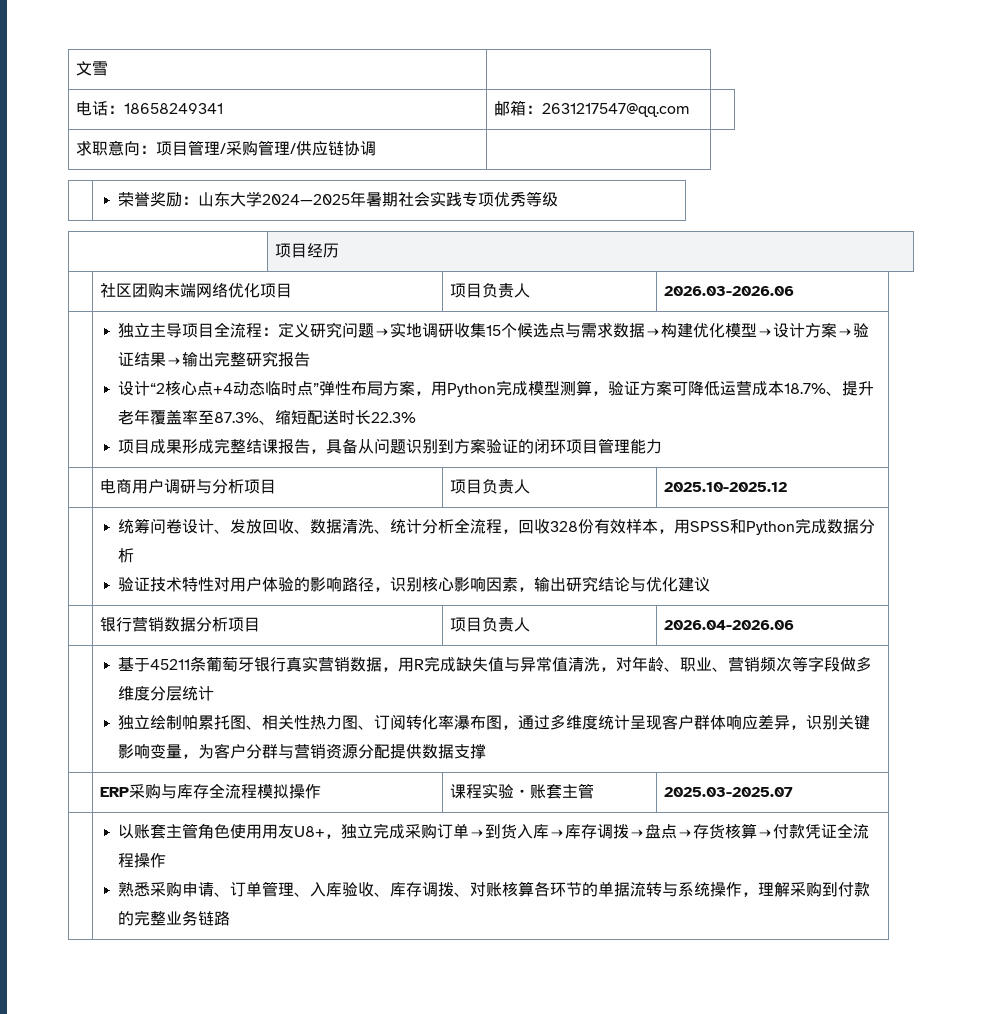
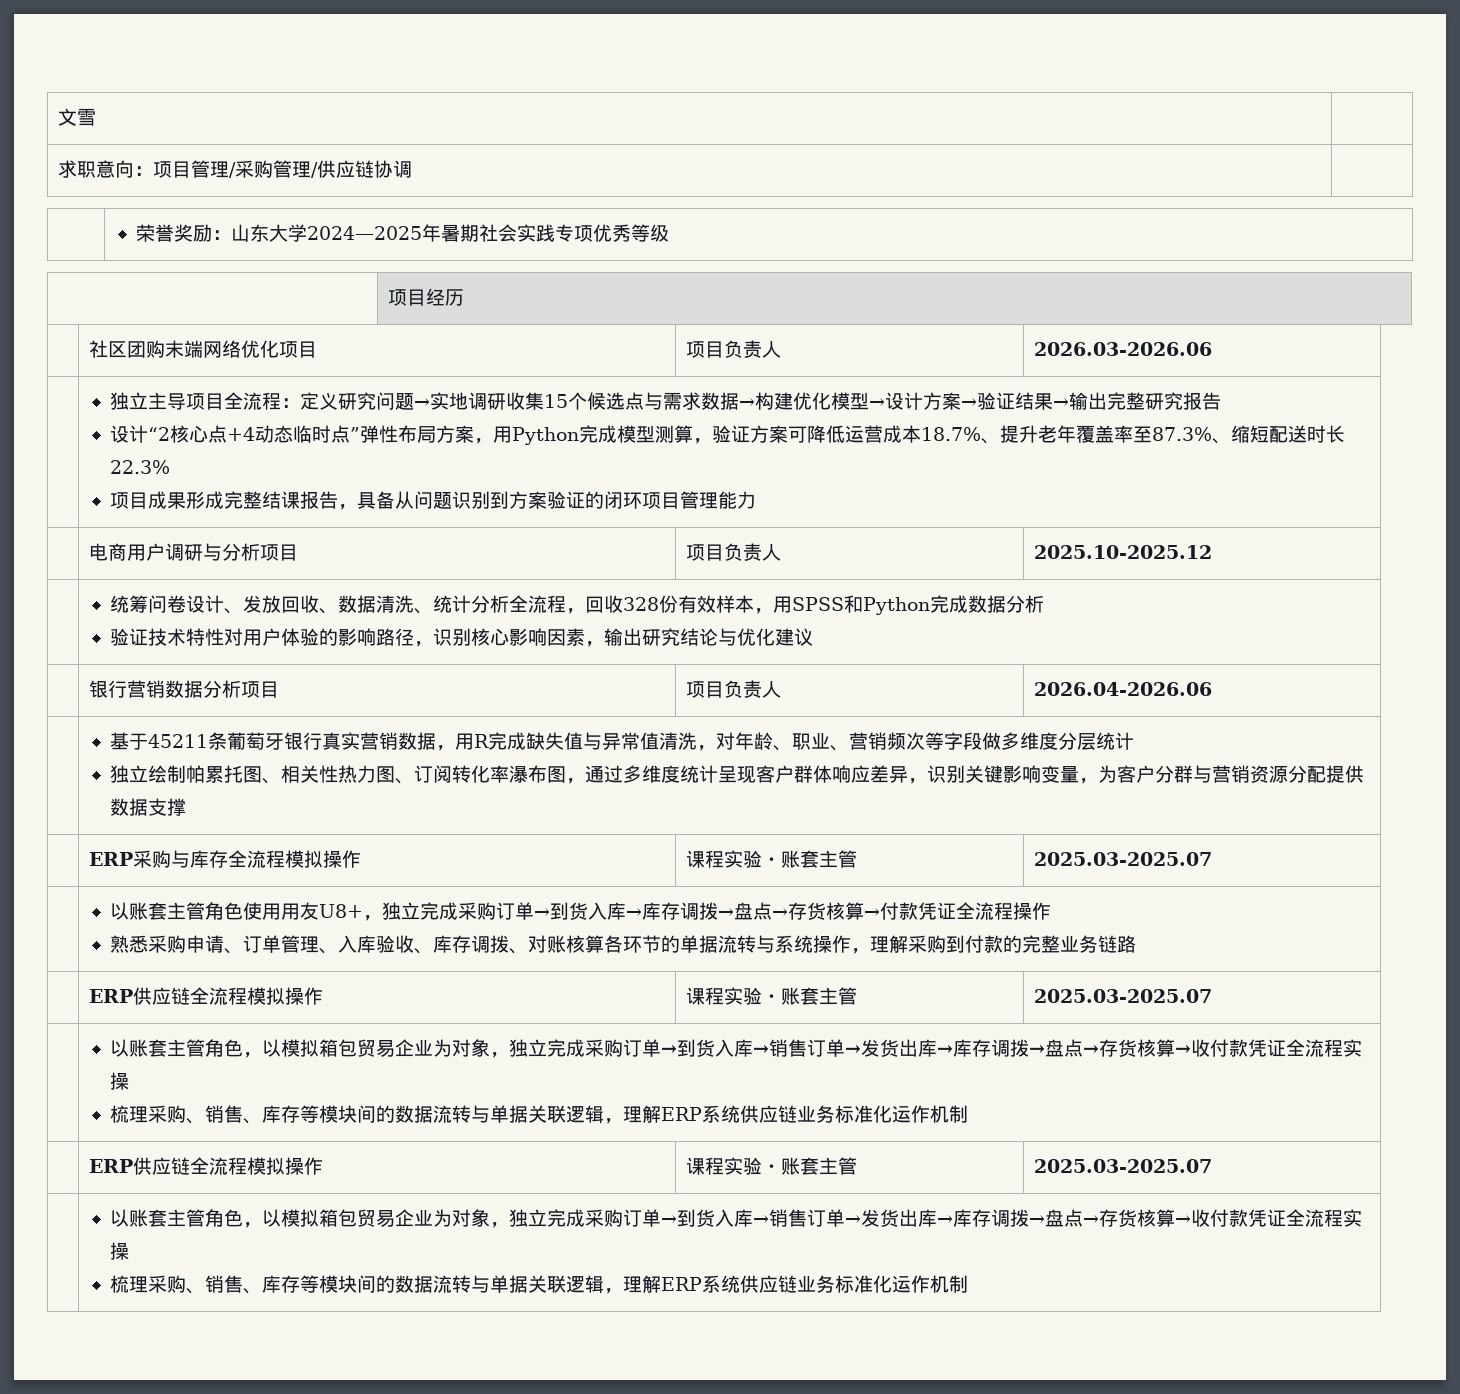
[76,101,224,116] [494,100,690,117] // 电话：18658249341 | 邮箱：2631217547@qq.com | -> (96, 117) none
(230, 918) none -> [88,987,323,1005] [685,987,857,1005] [1033,989,1212,1003] [109,1039,1362,1058] [109,1072,129,1090] [109,1105,968,1124] [88,1157,323,1175] [685,1157,857,1175] [1033,1159,1212,1173] [109,1209,1362,1228] [109,1242,129,1260] [109,1275,968,1294] // | ERP供应链全流程模拟操作 | 课程实验・账套主管 | 2025.03-2025.07 // | 以账套主管角色，以模拟箱包贸易企业为对象，独立完成采购订单→到货入库→销售订单→发货出库→库存调拨→盘点→存货核算→收付款凭证全流程实操 // 梳理采购、销售、库存等模块间的数据流转与单据关联逻辑，理解ERP系统供应链业务标准化运作机制 // | ERP供应链全流程模拟操作 | 课程实验・账套主管 | 2025.03-2025.07 // | 以账套主管角色，以模拟箱包贸易企业为对象，独立完成采购订单→到货入库→销售订单→发货出库→库存调拨→盘点→存货核算→收付款凭证全流程实操 // 梳理采购、销售、库存等模块间的数据流转与单据关联逻辑，理解ERP系统供应链业务标准化运作机制

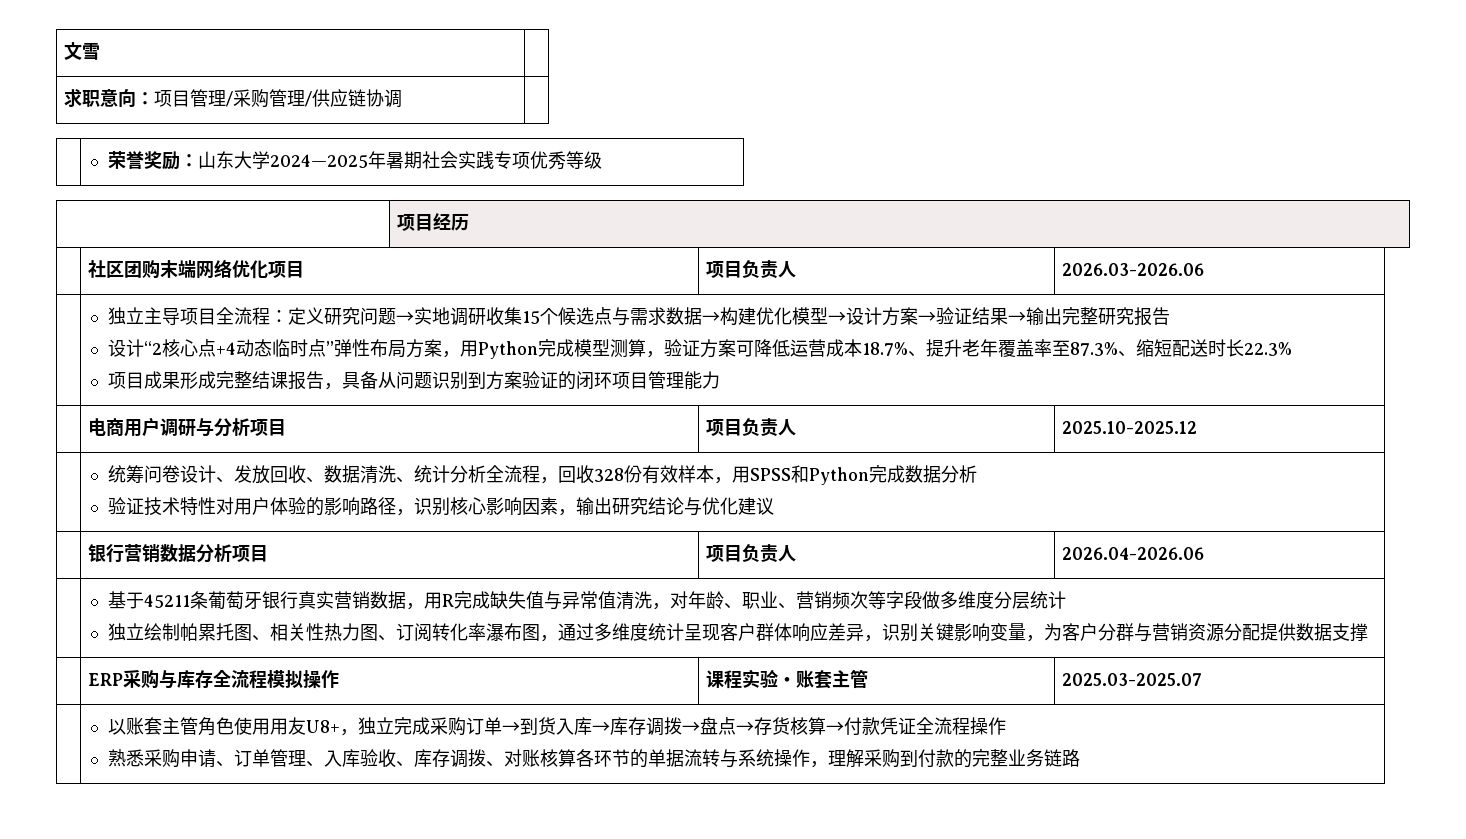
[88,987,323,1005] [685,987,857,1005] [1033,989,1212,1003] [109,1039,1362,1058] [109,1072,129,1090] [109,1105,968,1124] [88,1157,323,1175] [685,1157,857,1175] [1033,1159,1212,1173] [109,1209,1362,1228] [109,1242,129,1260] [109,1275,968,1294] // | ERP供应链全流程模拟操作 | 课程实验・账套主管 | 2025.03-2025.07 // | 以账套主管角色，以模拟箱包贸易企业为对象，独立完成采购订单→到货入库→销售订单→发货出库→库存调拨→盘点→存货核算→收付款凭证全流程实操 // 梳理采购、销售、库存等模块间的数据流转与单据关联逻辑，理解ERP系统供应链业务标准化运作机制 // | ERP供应链全流程模拟操作 | 课程实验・账套主管 | 2025.03-2025.07 // | 以账套主管角色，以模拟箱包贸易企业为对象，独立完成采购订单→到货入库→销售订单→发货出库→库存调拨→盘点→存货核算→收付款凭证全流程实操 // 梳理采购、销售、库存等模块间的数据流转与单据关联逻辑，理解ERP系统供应链业务标准化运作机制 -> (1080, 758) none

